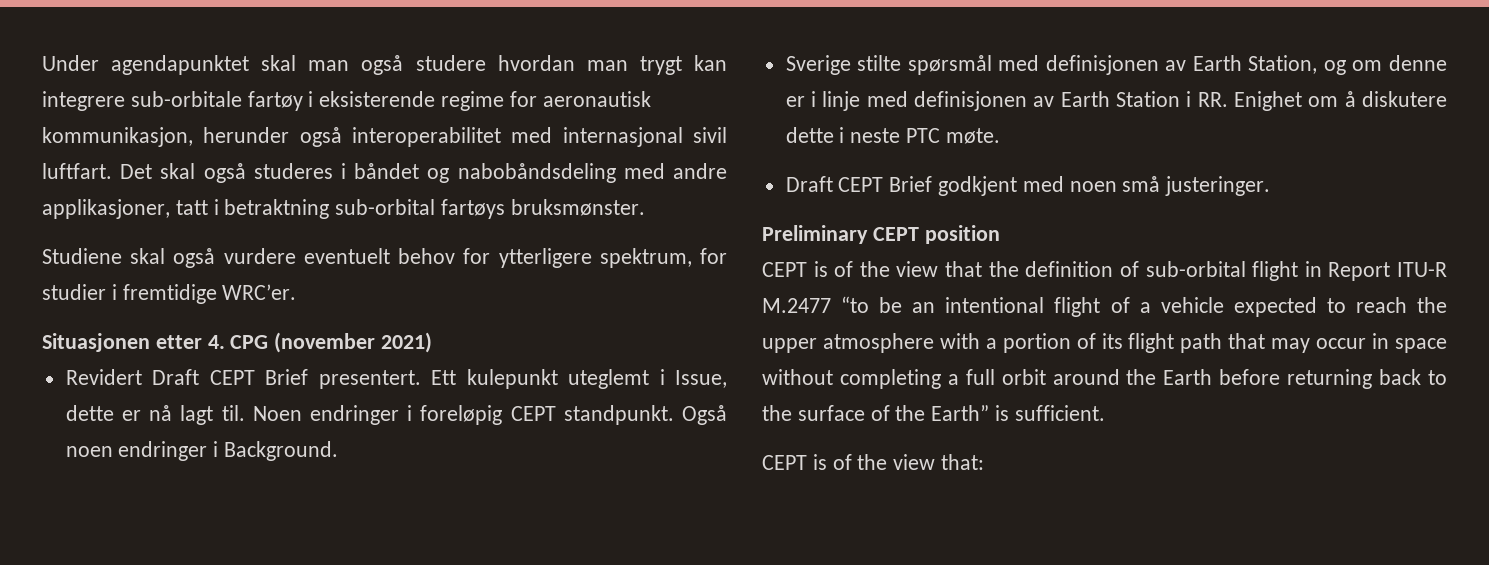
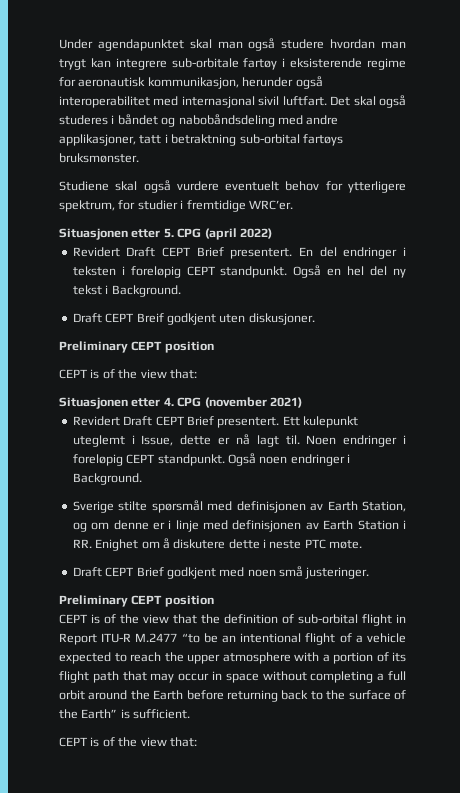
(297, 292) none -> [59,228,272,240] [72,247,406,259] [72,265,407,278] [72,285,181,297] [72,313,315,325] [59,341,214,353] [59,369,197,379] // Situasjonen etter 5. CPG (april 2022) // Revidert Draft CEPT Brief presentert. En del endringer i teksten i foreløpig CEPT standpunkt. Også en hel del ny tekst i Background. // Draft CEPT Breif godkjent uten diskusjoner. // Preliminary CEPT position // CEPT is of the view that:

